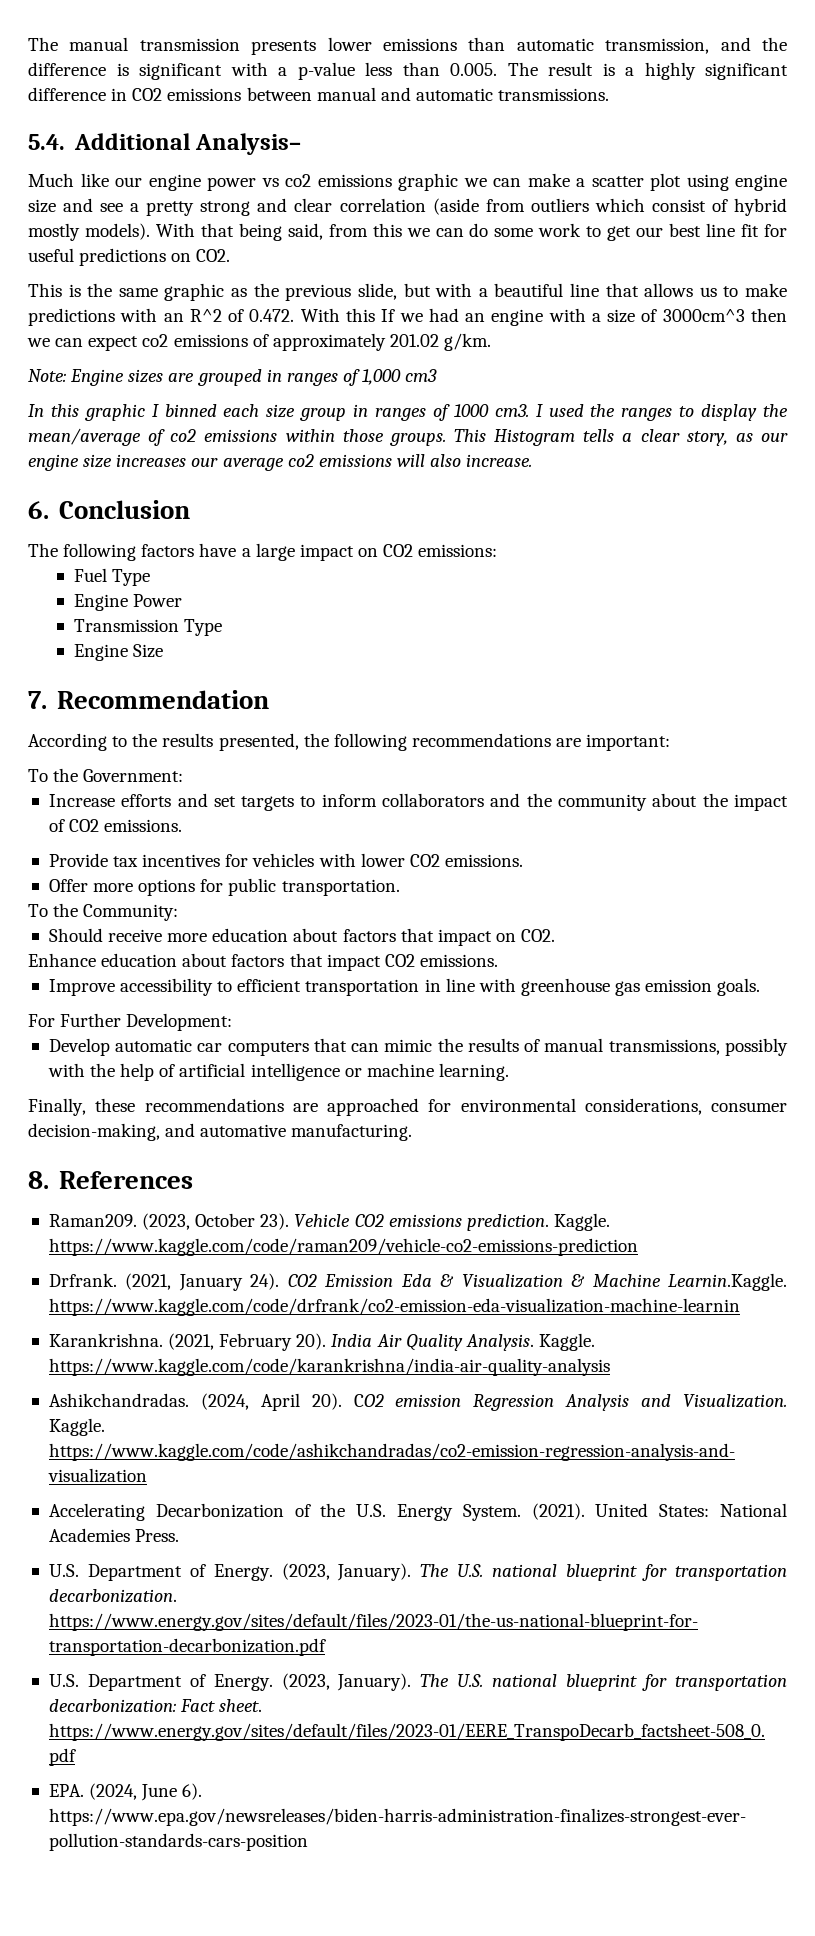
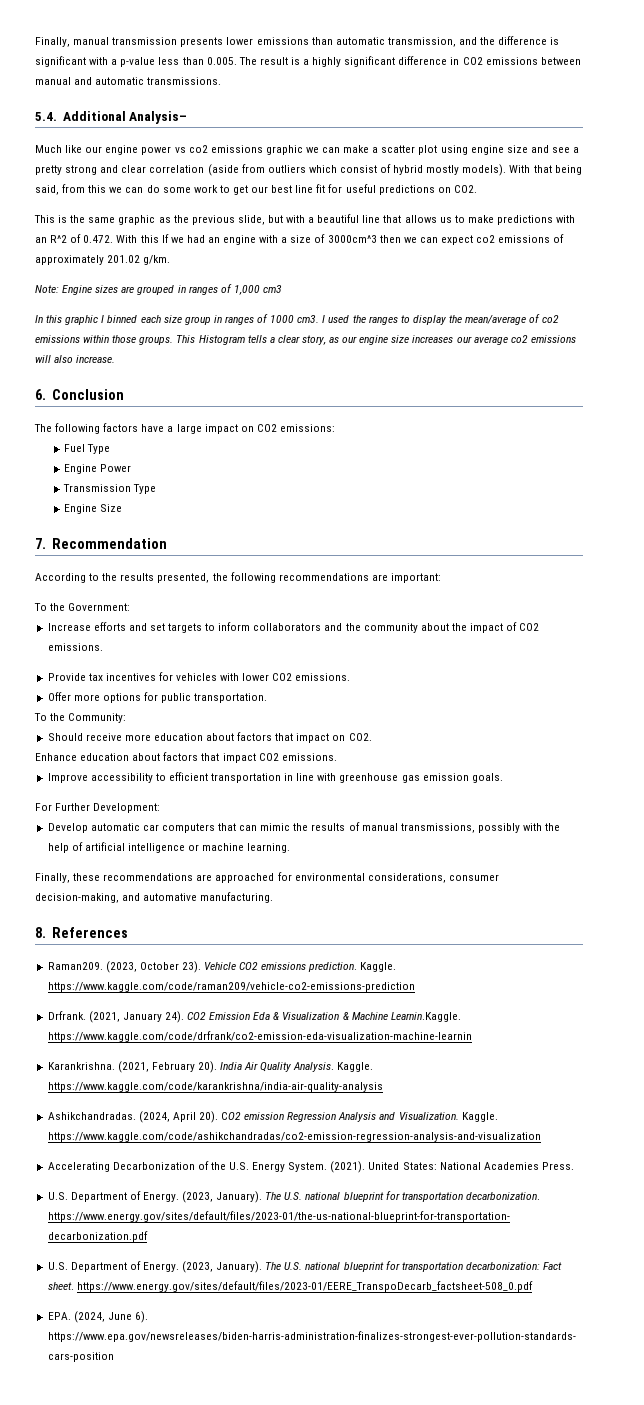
[28,37,58,51] The -> [35,37,70,47] Finally,

